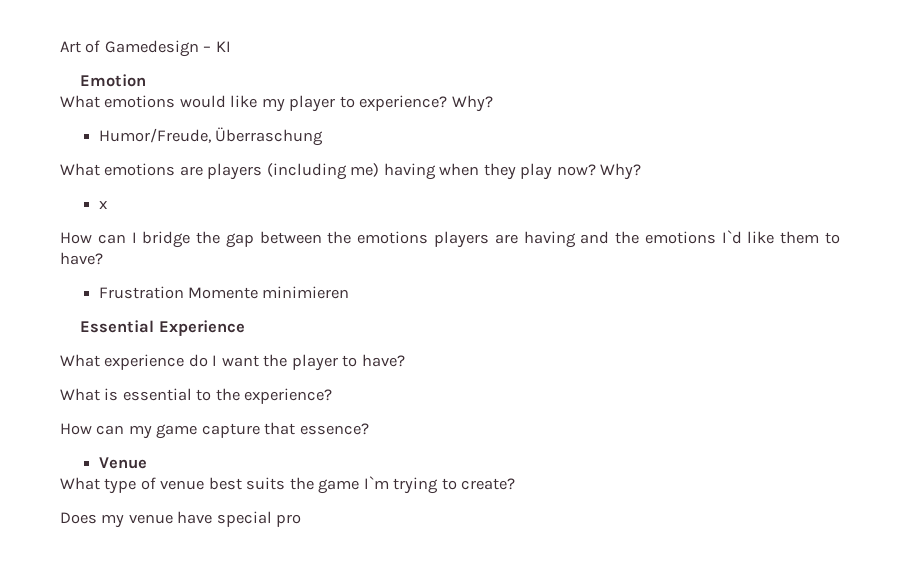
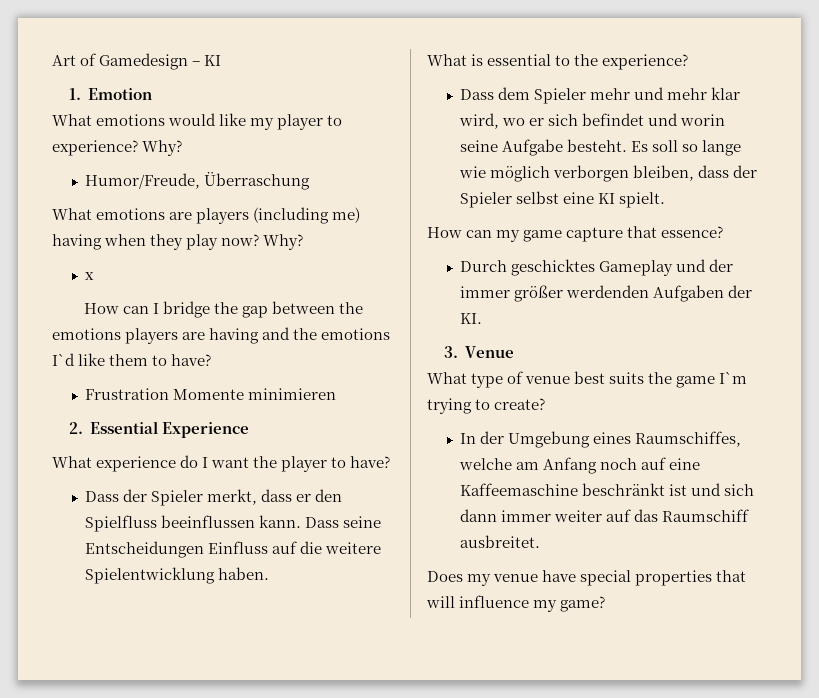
(231, 46) none -> [68,88,81,100] 1.
(350, 292) none -> [68,422,83,434] 2.
(405, 360) none -> [85,489,343,506] [85,515,382,532] [85,541,382,558] [85,567,270,584] // Dass der Spieler merkt, dass er den Spielfluss beeinflussen kann. Dass seine Entscheidungen Einfluss auf die weitere Spielentwicklung haben.
(333, 396) none -> [460,87,741,104] [459,113,726,129] [460,139,742,156] [459,165,758,182] [460,191,666,208] // Dass dem Spieler mehr und mehr klar wird, wo er sich befindet und worin seine Aufgabe besteht. Es soll so lange wie möglich verborgen bleiben, dass der Spieler selbst eine KI spielt.
(369, 429) none -> [460,259,734,276] [460,285,753,302] [460,313,483,324] [443,346,458,358] Durch geschicktes Gameplay und der immer größer werdenden Aufgaben der KI. // 3.
(516, 484) none -> [460,431,742,448] [459,457,701,474] [460,483,755,496] [460,509,750,522] [460,535,541,548] // In der Umgebung eines Raumschiffes, welche am Anfang noch auf eine Kaffeemaschine beschränkt ist und sich dann immer weiter auf das Raumschiff ausbreitet.
[276,514,302,527] pro -> [635,570,747,586] [426,595,606,612] properties that will influence my game?

